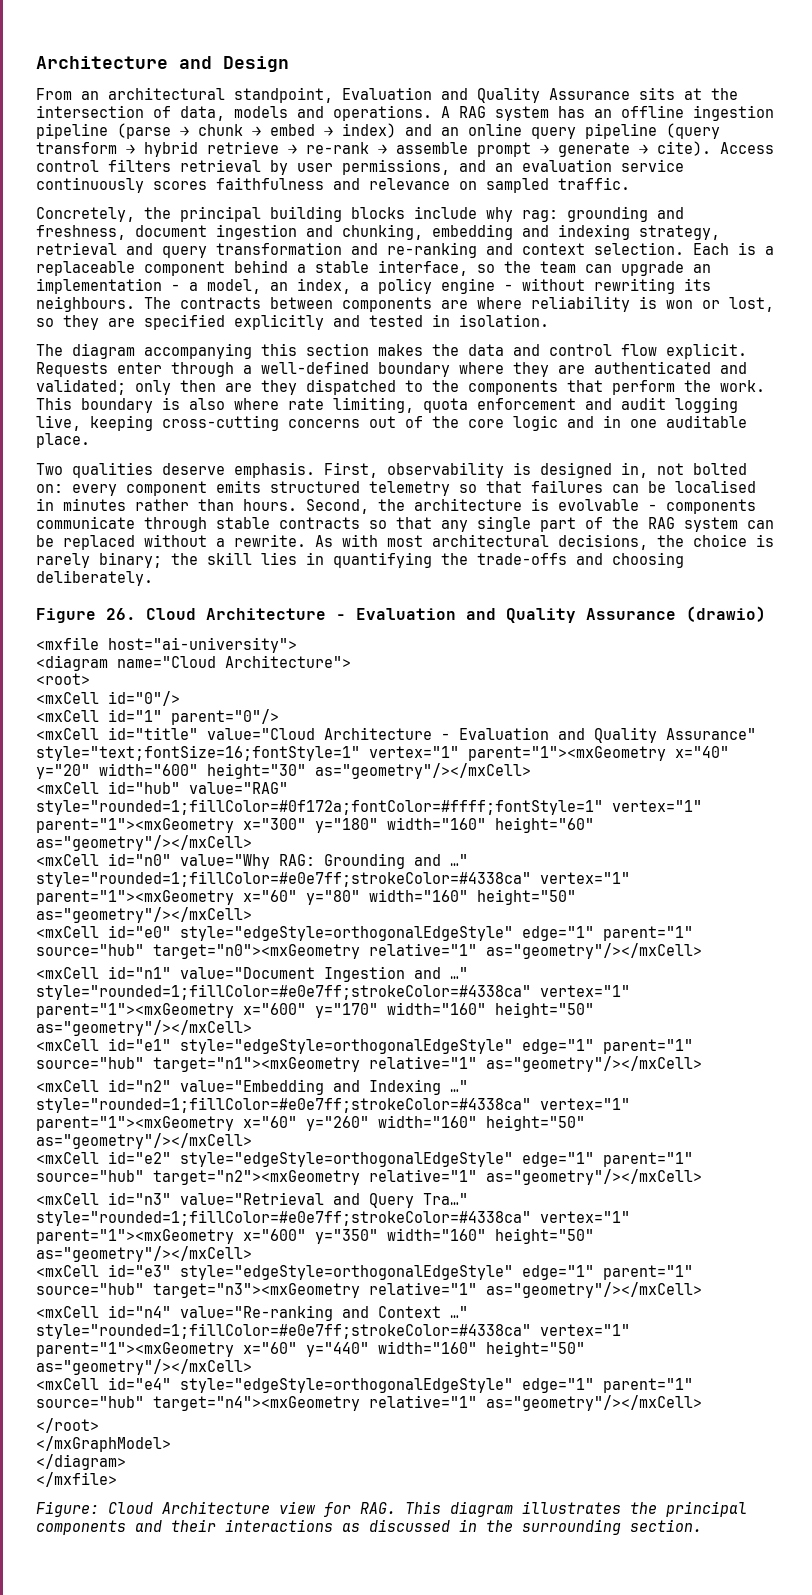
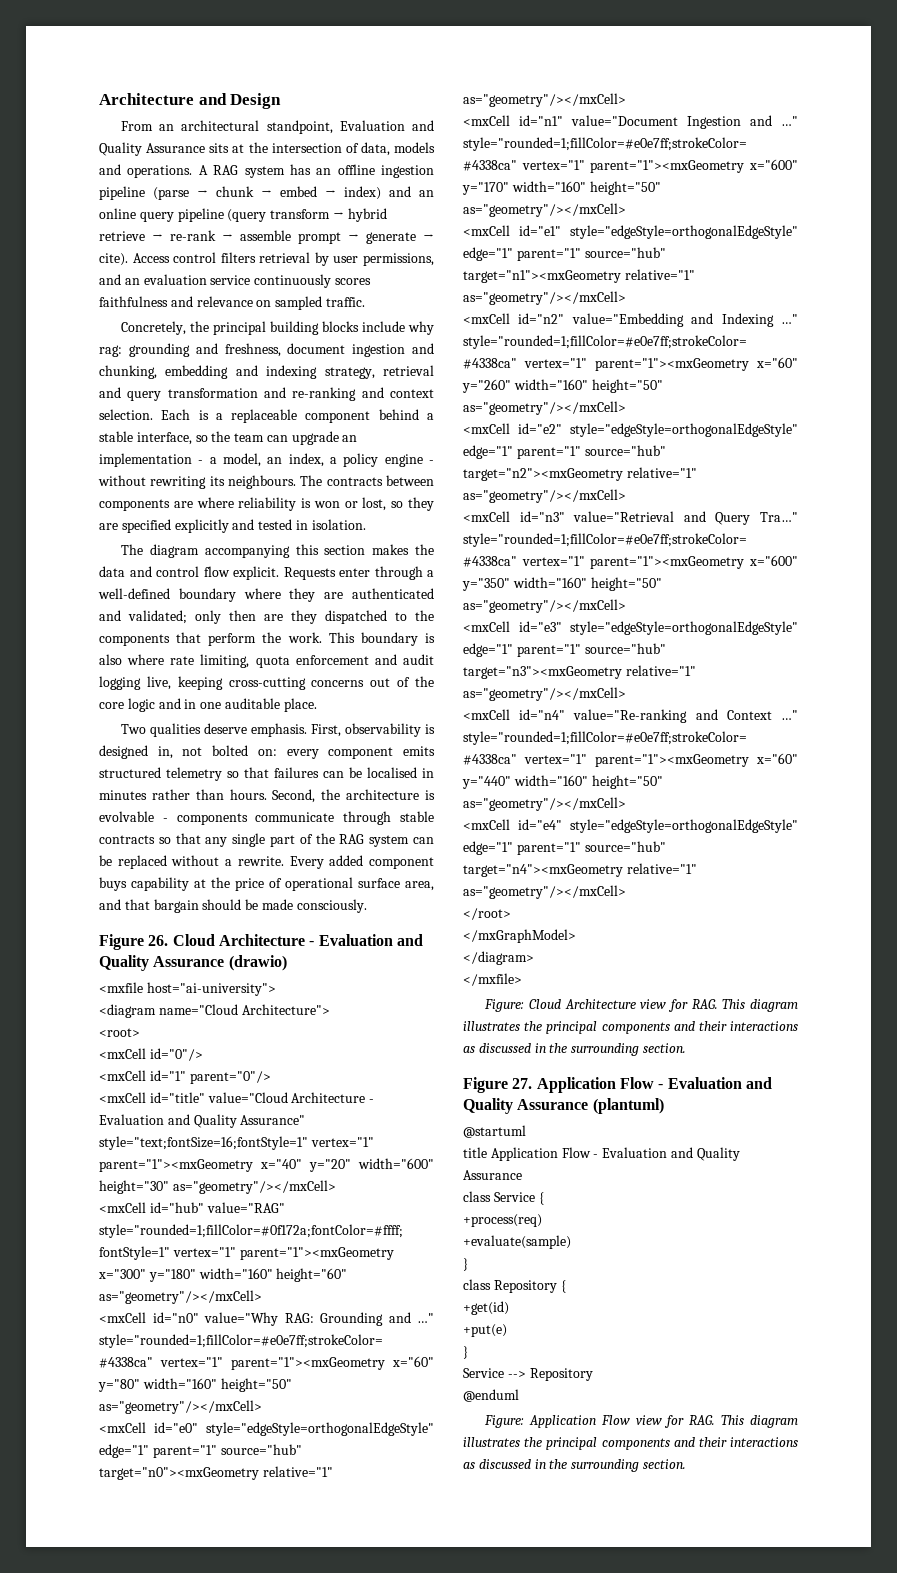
[315,534,774,550] [36,552,684,568] [36,570,153,586] As with most architectural decisions, the choice is rarely binary; the skill lies in quantifying the trade-offs and choosing deliberately. -> [289,855,434,869] [99,877,434,891] [99,899,367,913] Every added component buys capability at the price of operational surface area, and that bargain should be made consciously.
(702, 1525) none -> [463,1077,772,1093] [463,1098,664,1114] [463,1125,526,1138] [463,1147,740,1161] [463,1170,522,1180] [463,1191,544,1205] [463,1214,542,1227] [463,1235,571,1249] [463,1258,468,1271] [463,1279,566,1293] [463,1301,509,1315] [463,1324,507,1337] [463,1346,468,1359] [463,1368,593,1381] [463,1389,519,1402] [484,1415,798,1428] [463,1437,798,1450] [463,1459,686,1472] // Figure 27. Application Flow - Evaluation and Quality Assurance (plantuml) // @startuml // title Application Flow - Evaluation and Quality Assurance // class Service { // +process(req) // +evaluate(sample) // } // class Repository { // +get(id) // +put(e) // } // Service --> Repository // @enduml // Figure: Application Flow view for RAG. This diagram illustrates the principal components and their interactions as discussed in the surrounding section.

